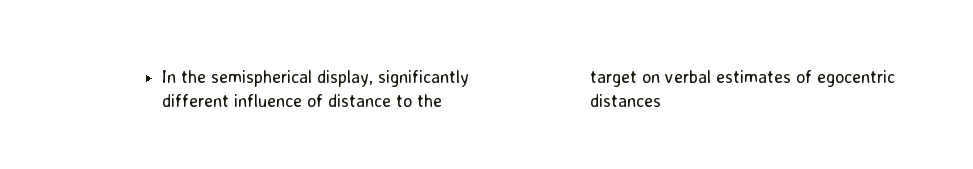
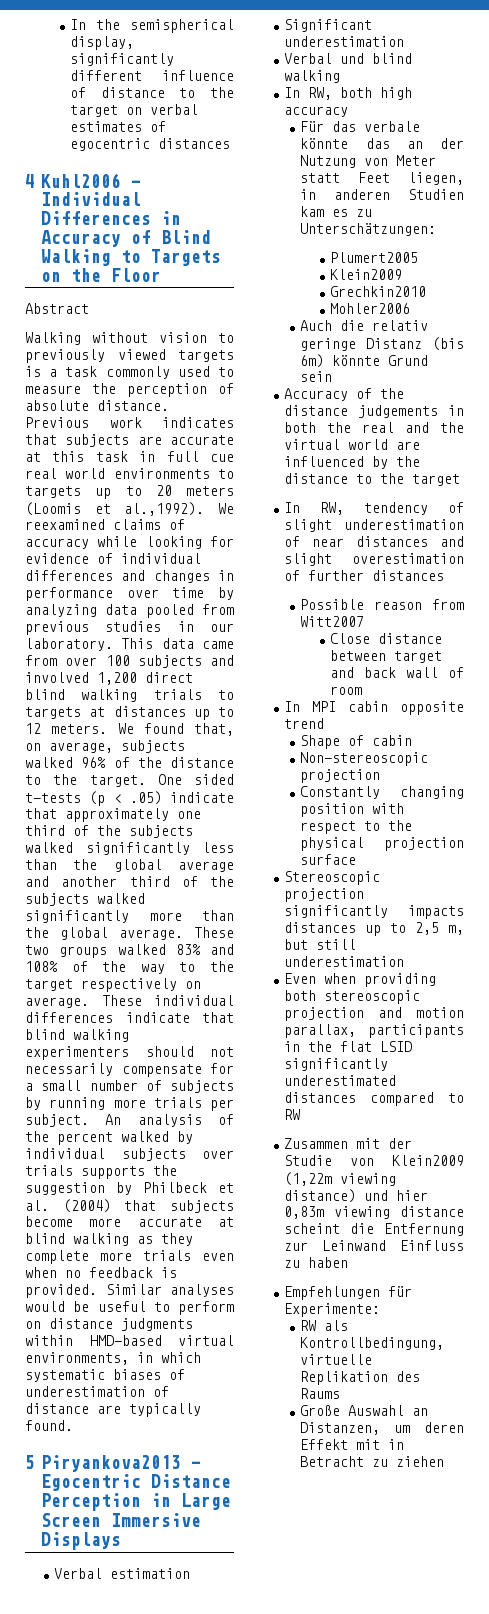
(661, 100) none -> [25,173,142,188] [41,192,142,206] [41,211,182,225] [41,230,212,247] [41,249,222,266] [41,268,162,282] [25,303,89,314] [25,332,234,345] [25,349,234,363] [25,366,234,379] [25,383,234,397] [25,400,169,411] [25,417,234,428] [25,434,235,447] [25,451,234,462] [25,468,235,479] [25,485,234,499] [25,502,234,516] [25,519,185,530] [25,536,234,549] [25,553,201,564] [25,570,234,583] [25,587,234,601] [25,604,234,618] [25,621,235,635] [25,638,234,651] [25,655,234,668] [25,672,193,685] [25,689,235,702] [25,706,234,720] [25,723,234,736] [25,740,185,753] [25,757,234,768] [25,774,234,787] [25,791,234,806] [25,808,201,822] [25,825,193,838] [25,842,234,855] [25,859,235,872] [25,876,234,887] [25,893,145,906] [25,910,234,923] [25,927,234,940] [25,944,234,958] [25,961,234,974] [25,978,201,992] [25,995,234,1008] [25,1012,234,1023] [25,1029,129,1042] [25,1046,234,1060] [25,1063,234,1077] [25,1080,234,1093] [25,1097,234,1111] [25,1114,235,1127] [25,1131,193,1145] [25,1148,234,1161] [25,1165,177,1179] [25,1182,234,1195] [25,1199,234,1213] [25,1216,235,1227] [25,1233,193,1246] [25,1250,234,1264] [25,1267,177,1278] [25,1284,234,1298] [25,1301,234,1315] [25,1318,193,1331] [25,1335,234,1346] [25,1352,201,1365] [25,1369,185,1382] [25,1386,169,1397] [25,1403,201,1417] [25,1420,73,1431] [25,1455,202,1472] [41,1474,232,1491] [41,1493,232,1511] [41,1513,202,1527] [41,1532,122,1550] [54,1568,191,1579] [284,19,373,32] [284,36,405,47] [284,53,413,64] [284,70,341,83] [284,87,413,100] [284,106,349,117] [300,121,421,132] [300,138,464,149] [300,155,437,168] [300,172,464,185] [300,189,464,200] [300,206,373,217] [300,223,437,236] [330,252,419,263] [330,269,403,280] [330,286,427,297] [330,303,411,314] [300,320,429,331] [300,337,464,351] [300,354,429,368] [300,371,333,382] [284,388,405,401] [284,405,464,418] [284,422,464,433] [284,439,421,450] [284,456,421,469] [284,473,461,486] [284,502,464,515] [284,519,464,532] [284,536,464,547] [284,553,464,566] [284,570,445,581] [300,599,464,610] [300,616,365,627] [330,633,443,644] [330,650,443,663] [330,667,464,678] [330,686,363,695] [284,701,464,715] [284,718,325,729] [300,735,413,749] [300,752,429,766] [300,769,381,783] [300,786,464,799] [300,803,405,817] [300,820,413,834] [300,837,464,851] [300,854,357,865] [284,871,381,885] [284,888,365,902] [284,905,464,919] [284,922,464,936] [284,939,357,950] [284,956,405,967] [284,973,437,987] [284,990,421,1004] [284,1007,464,1021] [284,1024,464,1038] [284,1041,413,1052] [284,1058,389,1071] [284,1075,397,1086] [284,1092,464,1106] [284,1109,301,1120] [284,1138,413,1149] [284,1155,464,1166] [284,1172,397,1186] [284,1189,429,1203] [284,1206,464,1219] [284,1223,464,1236] [284,1240,464,1251] [284,1257,349,1268] [284,1286,413,1300] [284,1303,381,1317] [300,1320,349,1331] [300,1337,445,1350] [300,1354,373,1365] [300,1371,421,1385] [300,1388,341,1399] [300,1405,429,1416] [300,1422,464,1435] [300,1439,405,1450] [300,1456,445,1467] // 4 Kuhl2006 – Individual Differences in Accuracy of Blind Walking to Targets on the Floor // Abstract // Walking without vision to previously viewed targets is a task commonly used to measure the perception of absolute distance. Previous work indicates that subjects are accurate at this task in full cue real world environments to targets up to 20 meters (Loomis et al.,1992). We reexamined claims of accuracy while looking for evidence of individual differences and changes in performance over time by analyzing data pooled from previous studies in our laboratory. This data came from over 100 subjects and involved 1,200 direct blind walking trials to targets at distances up to 12 meters. We found that, on average, subjects walked 96% of the distance to the target. One sided t-tests (p < .05) indicate that approximately one third of the subjects walked significantly less than the global average and another third of the subjects walked significantly more than the global average. These two groups walked 83% and 108% of the way to the target respectively on average. These individual differences indicate that blind walking experimenters should not necessarily compensate for a small number of subjects by running more trials per subject. An analysis of the percent walked by individual subjects over trials supports the suggestion by Philbeck et al. (2004) that subjects become more accurate at blind walking as they complete more trials even when no feedback is provided. Similar analyses would be useful to perform on distance judgments within HMD-based virtual environments, in which systematic biases of underestimation of distance are typically found. // 5 Piryankova2013 – Egocentric Distance Perception in Large Screen Immersive Displays // Verbal estimation // Significant underestimation // Verbal und blind walking // In RW, both high accuracy // Für das verbale könnte das an der Nutzung von Meter statt Feet liegen, in anderen Studien kam es zu Unterschätzungen: // Plumert2005 // Klein2009 // Grechkin2010 // Mohler2006 // Auch die relativ geringe Distanz (bis 6m) könnte Grund sein // Accuracy of the distance judgements in both the real and the virtual world are influenced by the distance to the target // In RW, tendency of slight underestimation of near distances and slight overestimation of further distances // Possible reason from Witt2007 // Close distance between target and back wall of room // In MPI cabin opposite trend // Shape of cabin // Non-stereoscopic projection // Constantly changing position with respect to the physical projection surface // Stereoscopic projection significantly impacts distances up to 2,5 m, but still underestimation // Even when providing both stereoscopic projection and motion parallax, participants in the flat LSID significantly underestimated distances compared to RW // Zusammen mit der Studie von Klein2009 (1,22m viewing distance) und hier 0,83m viewing distance scheint die Entfernung zur Leinwand Einfluss zu haben // Empfehlungen für Experimente: // RW als Kontrollbedingung, virtuelle Replikation des Raums // Große Auswahl an Distanzen, um deren Effekt mit in Betracht zu ziehen

